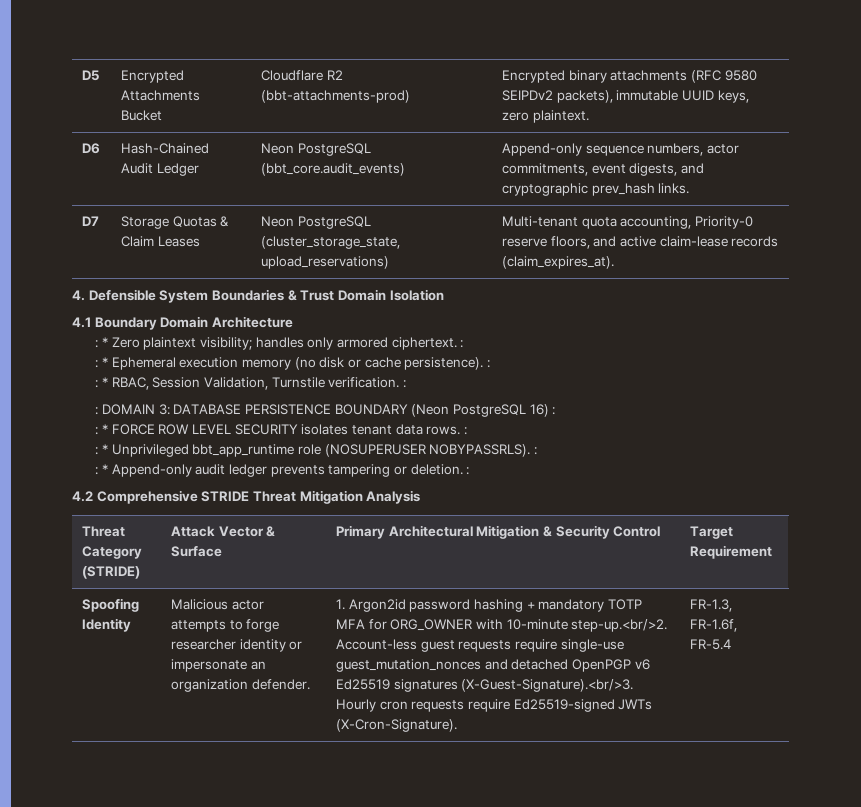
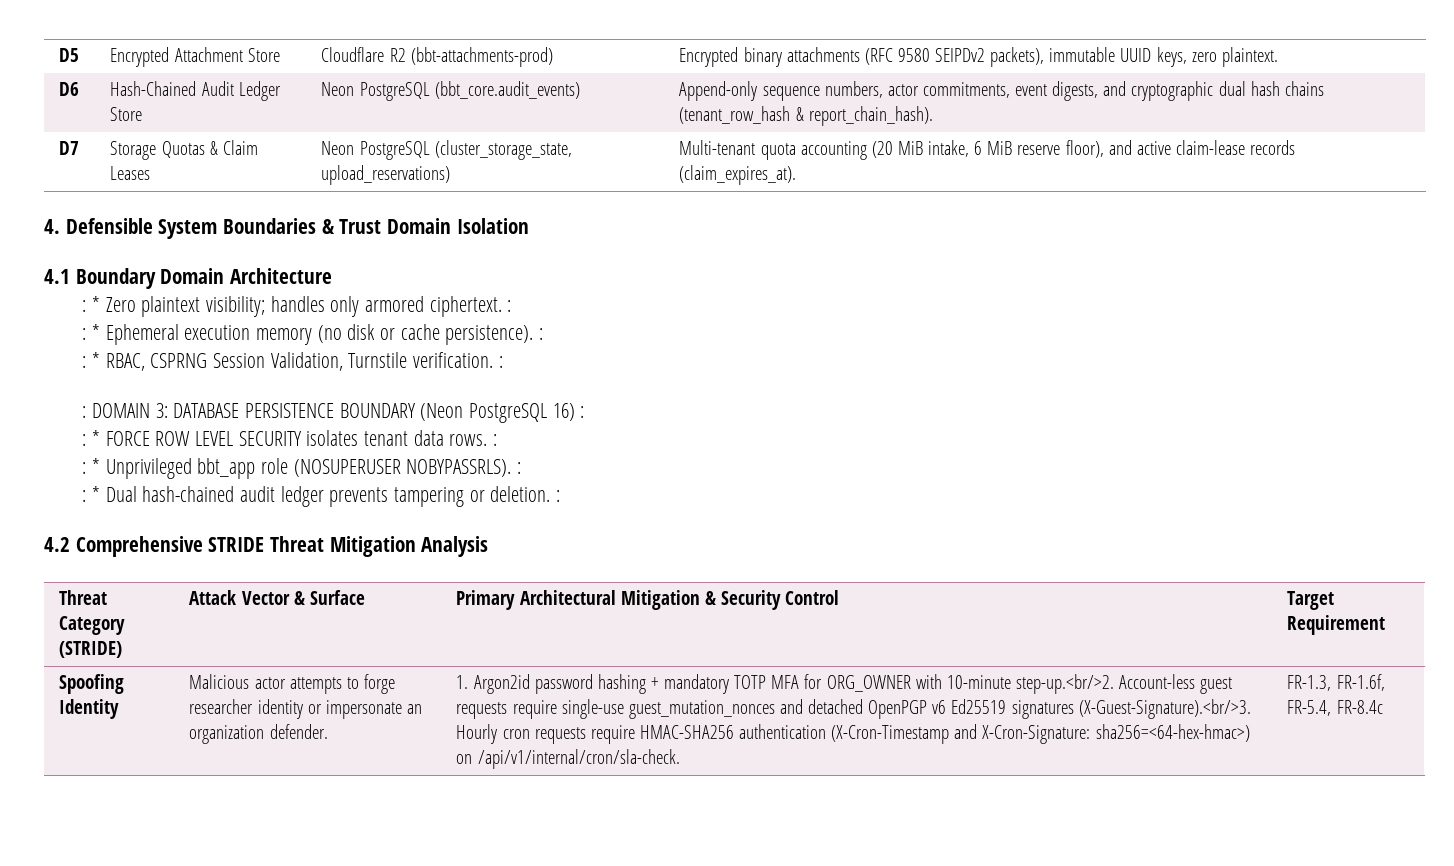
[121,90,201,101] [121,110,163,121] Attachments Bucket -> [174,47,280,62] Attachment Store
(199, 169) none -> [110,107,143,121] Store
[591,183,690,196] prev_hash links. -> [1218,81,1324,96] [679,106,933,126] dual hash chains (tenant_row_hash & report_chain_hash).
[620,216,754,229] [502,236,590,249] accounting, Priority-0 reserve floors, -> [800,140,1104,160] accounting (20 MiB intake, 6 MiB reserve floor),
(149, 383) none -> [150,353,208,368] CSPRNG
[192,444,295,457] bbt_app_runtime -> [197,458,256,479] bbt_app
[111,464,192,477] Append-only -> [105,486,235,502] Dual hash-chained
[513,699,653,712] [336,719,458,732] Ed25519-signed JWTs (X-Cron-Signature). -> [639,724,1250,744] [456,749,680,769] HMAC-SHA256 authentication (X-Cron-Timestamp and X-Cron-Signature: sha256=<64-hex-hmac>) on /api/v1/internal/cron/sla-check.
[690,639,732,650] FR-5.4 -> [1287,700,1383,716] FR-5.4, FR-8.4c

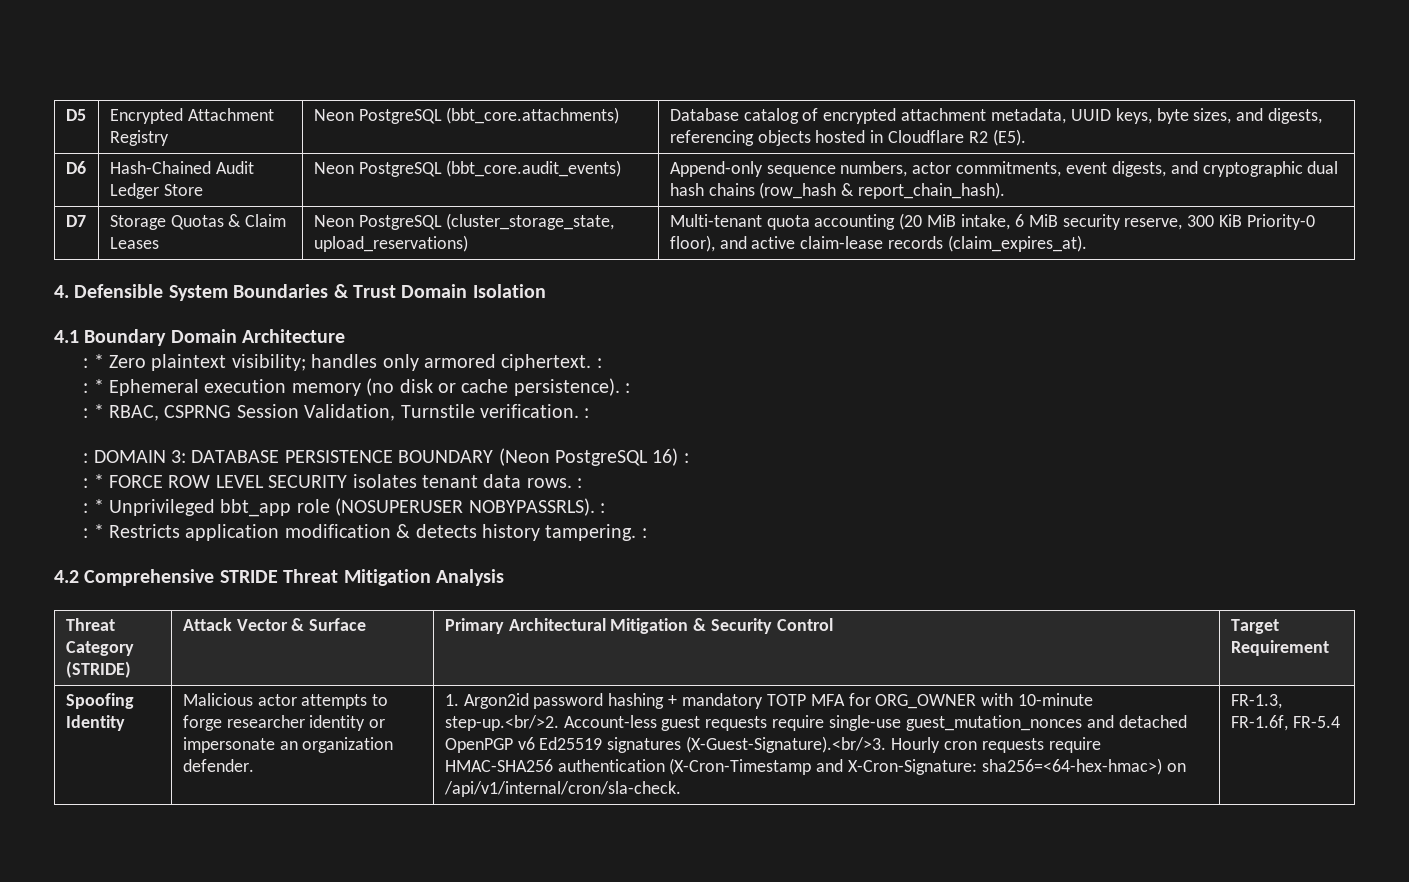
[247,48,280,62] [321,47,553,67] [679,47,1278,67] Store | Cloudflare R2 (bbt-attachments-prod) | Encrypted binary attachments (RFC 9580 SEIPDv2 packets), immutable UUID keys, zero plaintext. -> [109,130,169,146] [313,107,620,124] [669,108,1323,124] [669,129,1026,146] Registry | Neon PostgreSQL (bbt_core.attachments) | Database catalog of encrypted attachment metadata, UUID keys, byte sizes, and digests, referencing objects hosted in Cloudflare R2 (E5).
[679,106,791,124] (tenant_row_hash -> [759,182,837,199] (row_hash
[1017,145,1061,155] reserve -> [1062,214,1316,230] security reserve, 300 KiB Priority-0
[105,486,551,507] Dual hash-chained audit ledger prevents tampering or deletion. -> [109,524,637,541] Restricts application modification & detects history tampering.
[1287,700,1383,716] FR-5.4, FR-8.4c -> [1292,716,1340,728] FR-5.4

